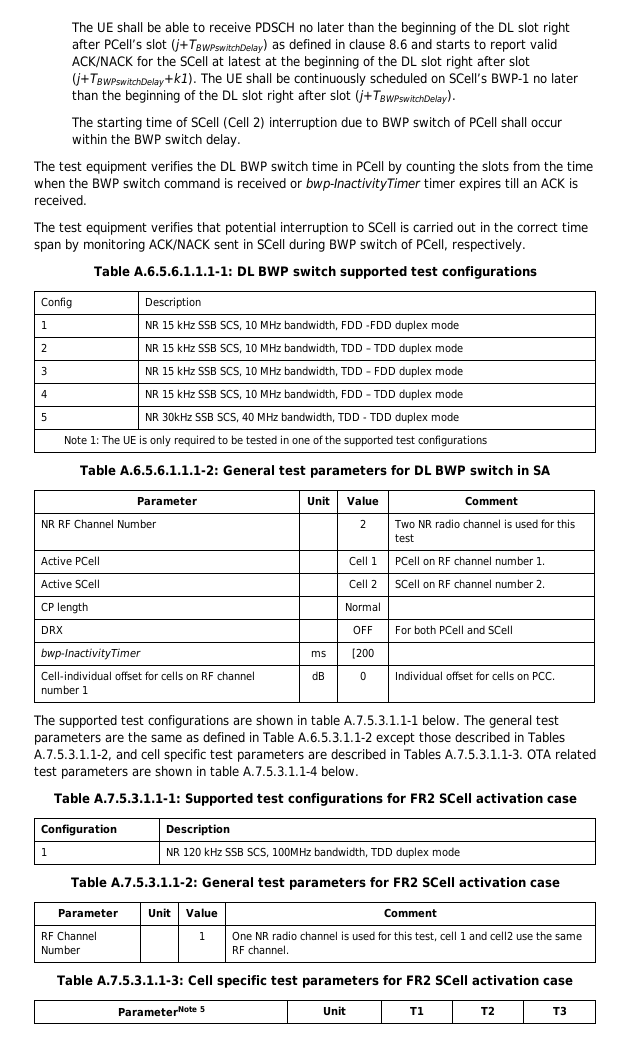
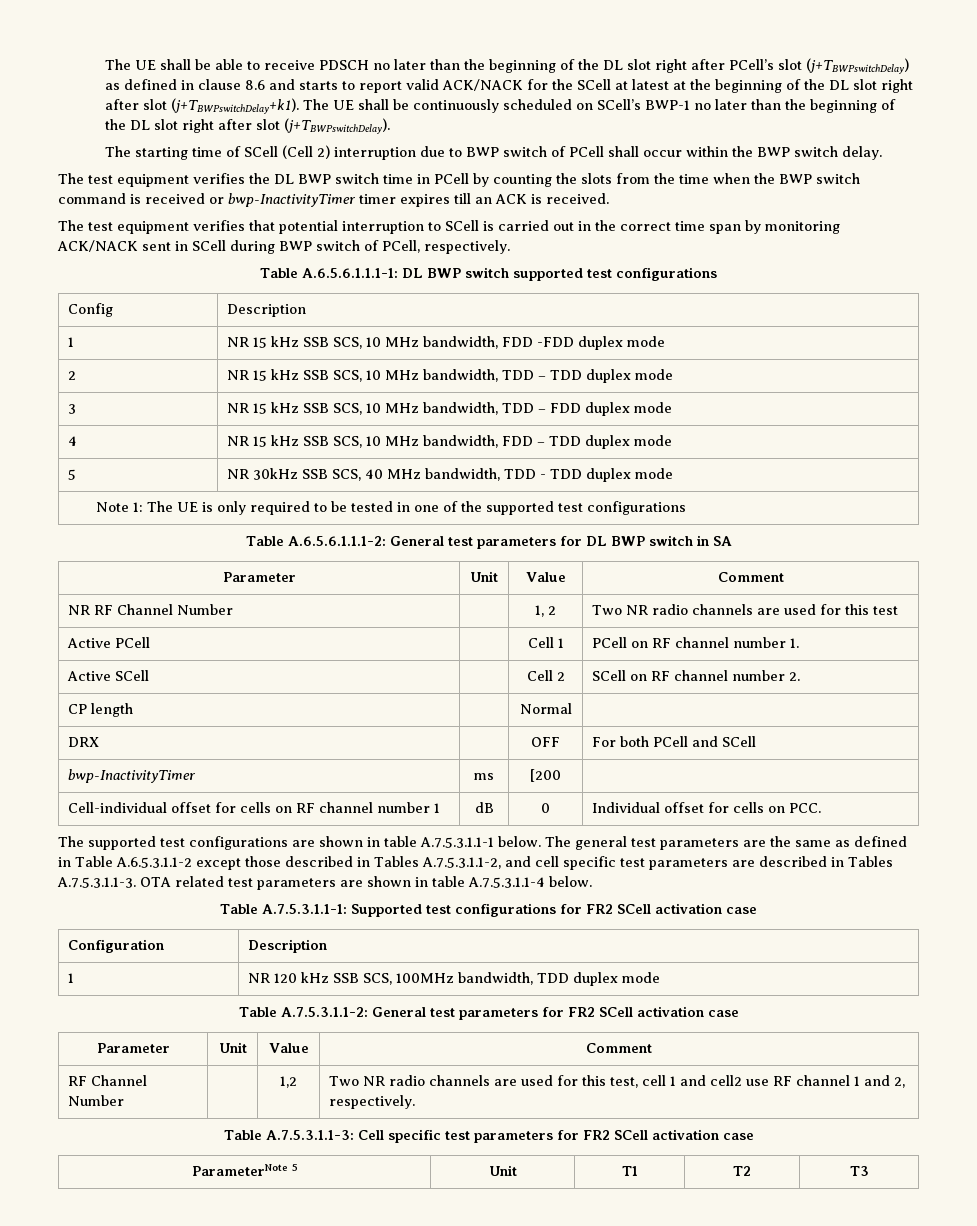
(157, 524) none -> [535,605,544,617] 1,
[462,519,512,529] channel is -> [692,604,781,615] channels are
[199,931,205,940] [231,931,349,941] 1 | One NR radio channel is -> [280,1076,297,1088] [329,1075,518,1086] 1,2 | Two NR radio channels are
[535,931,582,941] [231,945,289,955] the same RF channel. -> [773,1075,906,1088] [329,1095,416,1109] RF channel 1 and 2, respectively.

